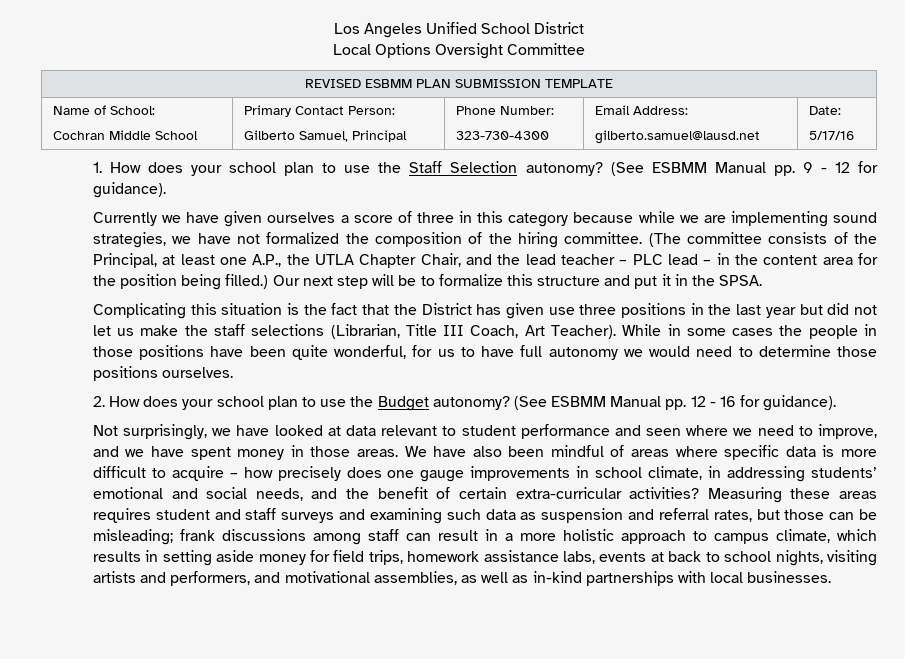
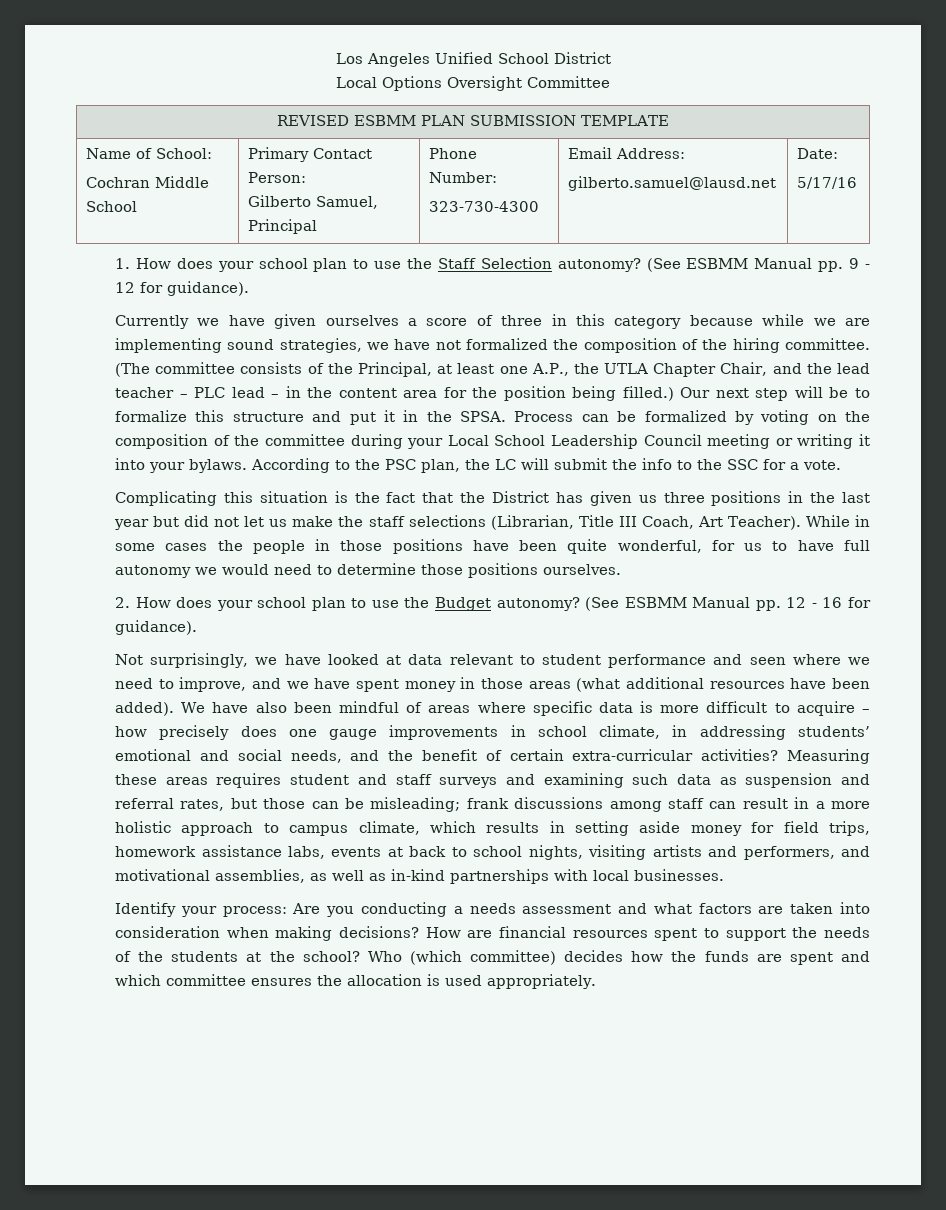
(763, 280) none -> [514,410,871,425] [115,434,871,449] [115,458,842,473] Process can be formalized by voting on the composition of the committee during your Local School Leadership Council meeting or writing it into your bylaws. According to the PSC plan, the LC will submit the info to the SSC for a vote.
[548,307,575,315] use -> [638,495,657,503] us
[356,449,398,457] areas. -> [528,677,871,692] [115,702,175,716] areas (what additional resources have been added).
(832, 577) none -> [115,902,870,917] [115,926,870,941] [115,950,870,965] [115,974,597,989] // Identify your process: Are you conducting a needs assessment and what factors are taken into consideration when making decisions? How are financial resources spent to support the needs of the students at the school? Who (which committee) decides how the funds are spent and which committee ensures the allocation is used appropriately.

